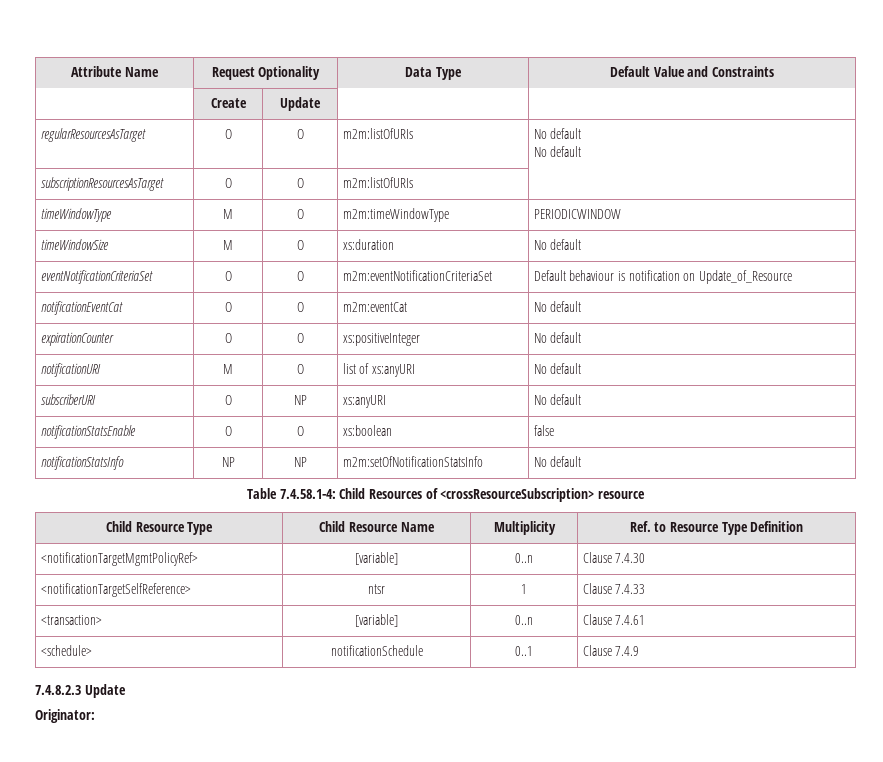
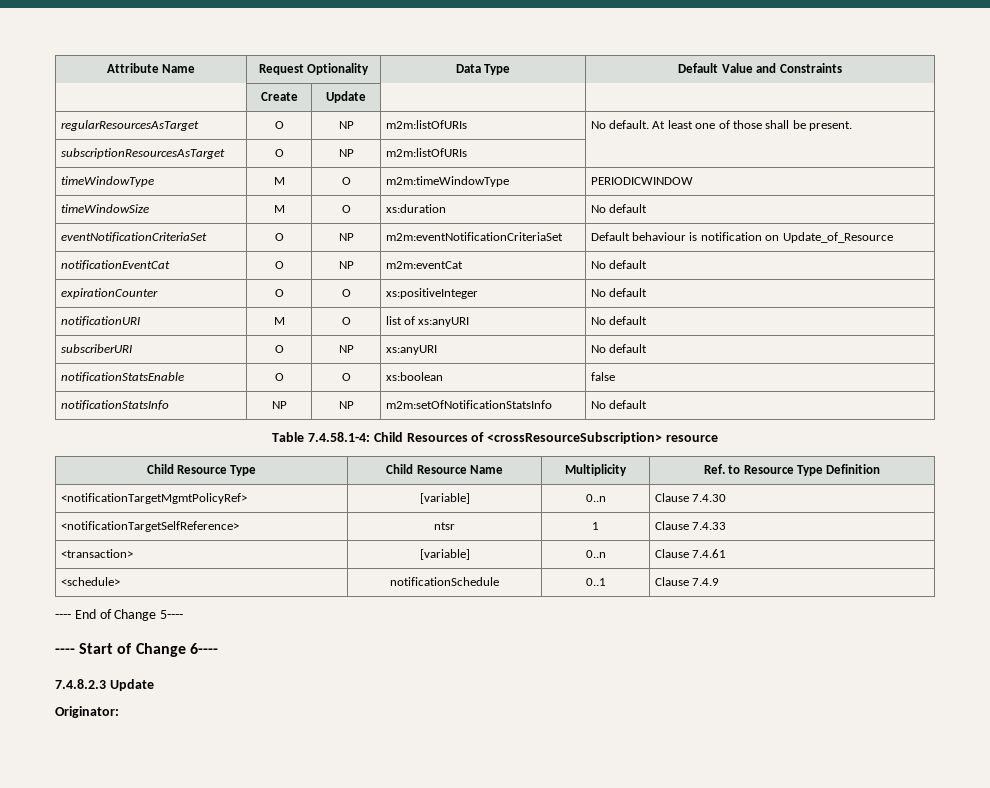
[296,129,304,139] O -> [338,121,354,129] NP
[550,128,582,139] [533,146,582,157] default // No default -> [609,120,853,131] default. At least one of those shall be present.
[296,178,304,188] O -> [338,149,354,157] NP
[296,271,304,281] O -> [338,233,354,241] NP
[296,302,304,312] O -> [338,261,354,269] NP
(640, 651) none -> [55,609,184,621] [55,643,218,657] // ---- End of Change 5---- // ---- Start of Change 6----

